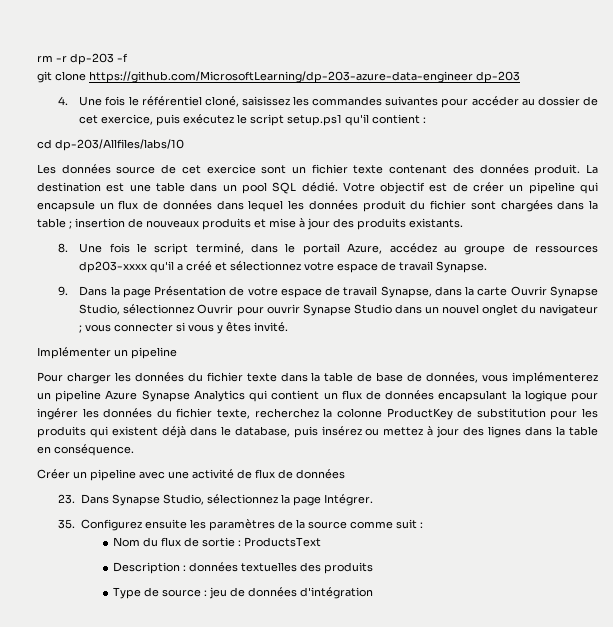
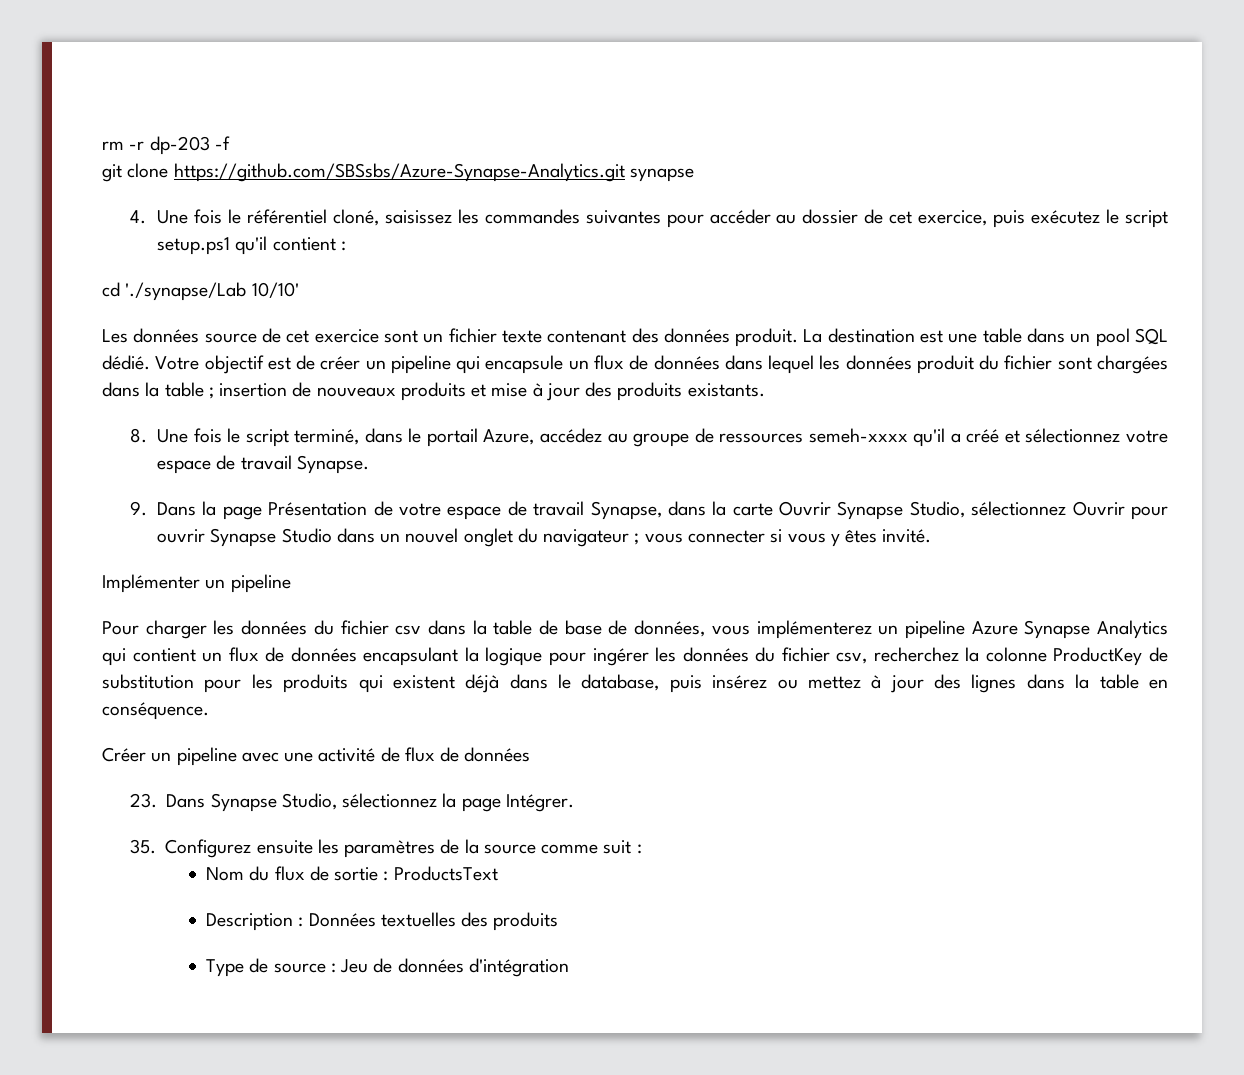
[89,71,520,83] https://github.com/MicrosoftLearning/dp-203-azure-data-engineer dp-203 -> [173,163,694,182] https://github.com/SBSsbs/Azure-Synapse-Analytics.git synapse
[55,139,184,151] dp-203/Allfiles/labs/10 -> [125,282,299,301] './synapse/Lab 10/10'
[79,261,148,273] dp203-xxxx -> [808,428,908,443] semeh-xxxx
[246,373,277,382] texte -> [395,625,422,635] csv
[217,409,251,419] texte, -> [836,652,868,664] csv,
[188,562,238,572] données -> [308,913,376,927] Données
[208,587,227,599] jeu -> [340,959,369,973] Jeu

